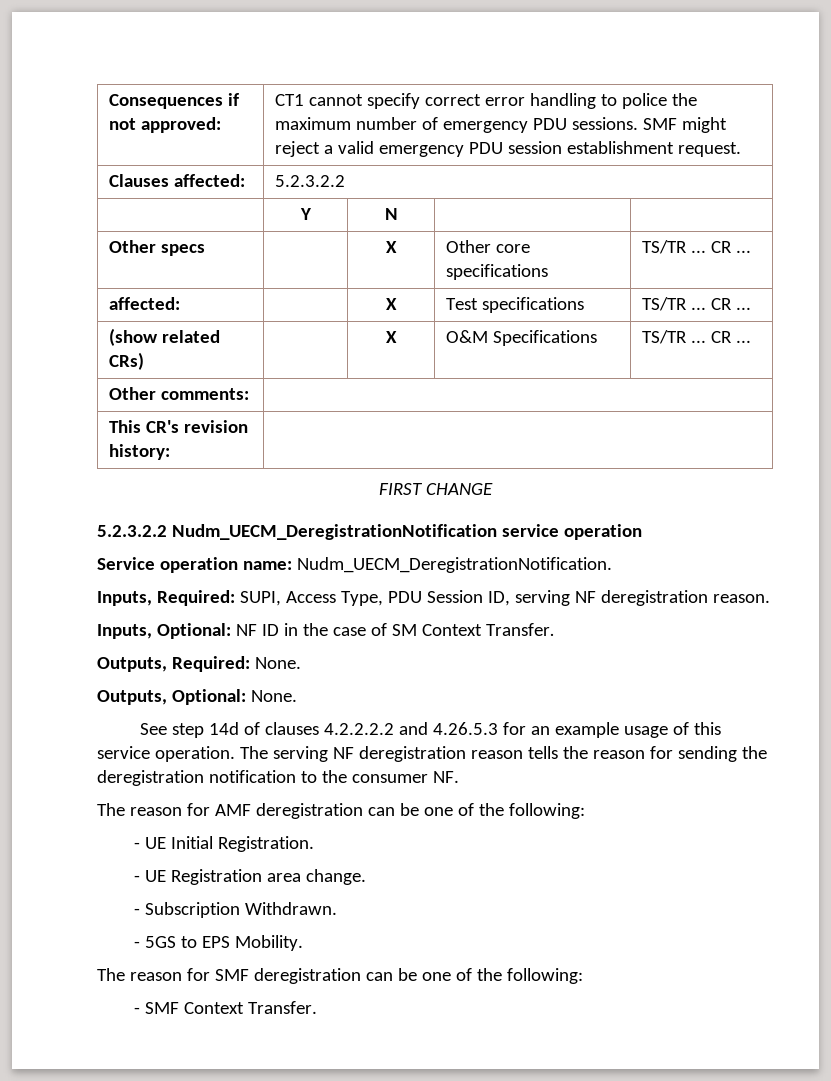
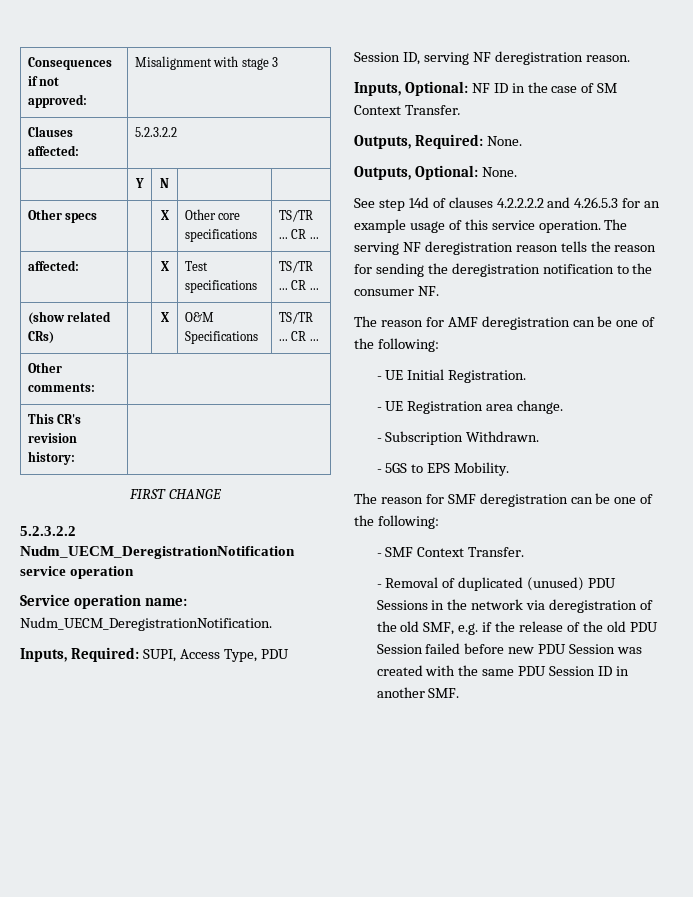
[274,93,697,109] [274,117,727,133] [274,141,741,157] CT1 cannot specify correct error handling to police the maximum number of emergency PDU sessions. SMF might reject a valid emergency PDU session establishment request. -> [134,56,279,70] Misalignment with stage 3
(317, 1007) none -> [376,577,617,591] [376,599,654,613] [376,621,658,635] [376,643,643,654] [376,665,629,676] [376,687,460,698] // - Removal of duplicated (unused) PDU Sessions in the network via deregistration of the old SMF, e.g. if the release of the old PDU Session failed before new PDU Session was created with the same PDU Session ID in another SMF.

